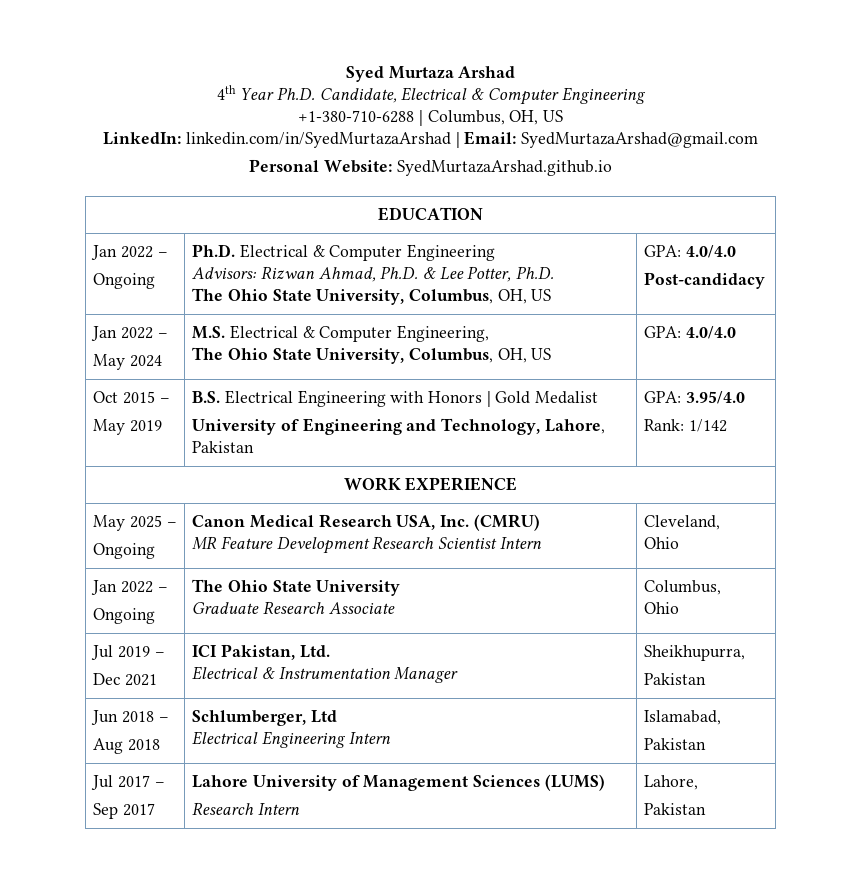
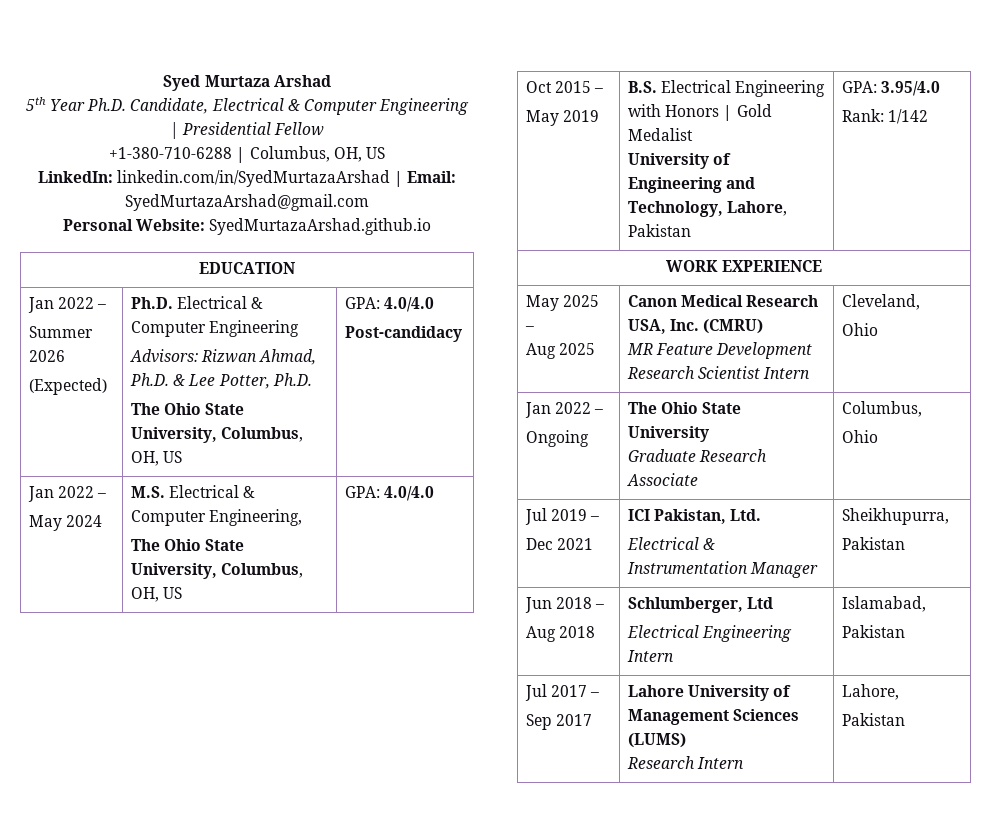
[217,85,237,100] 4th -> [25,97,46,111] 5th
(646, 95) none -> [169,122,325,139] | Presidential Fellow
[93,273,156,289] Ongoing -> [29,326,94,338] [29,350,66,362] [29,378,108,395] Summer 2026 // (Expected)
[93,543,156,559] Ongoing -> [526,343,596,359] Aug 2025

